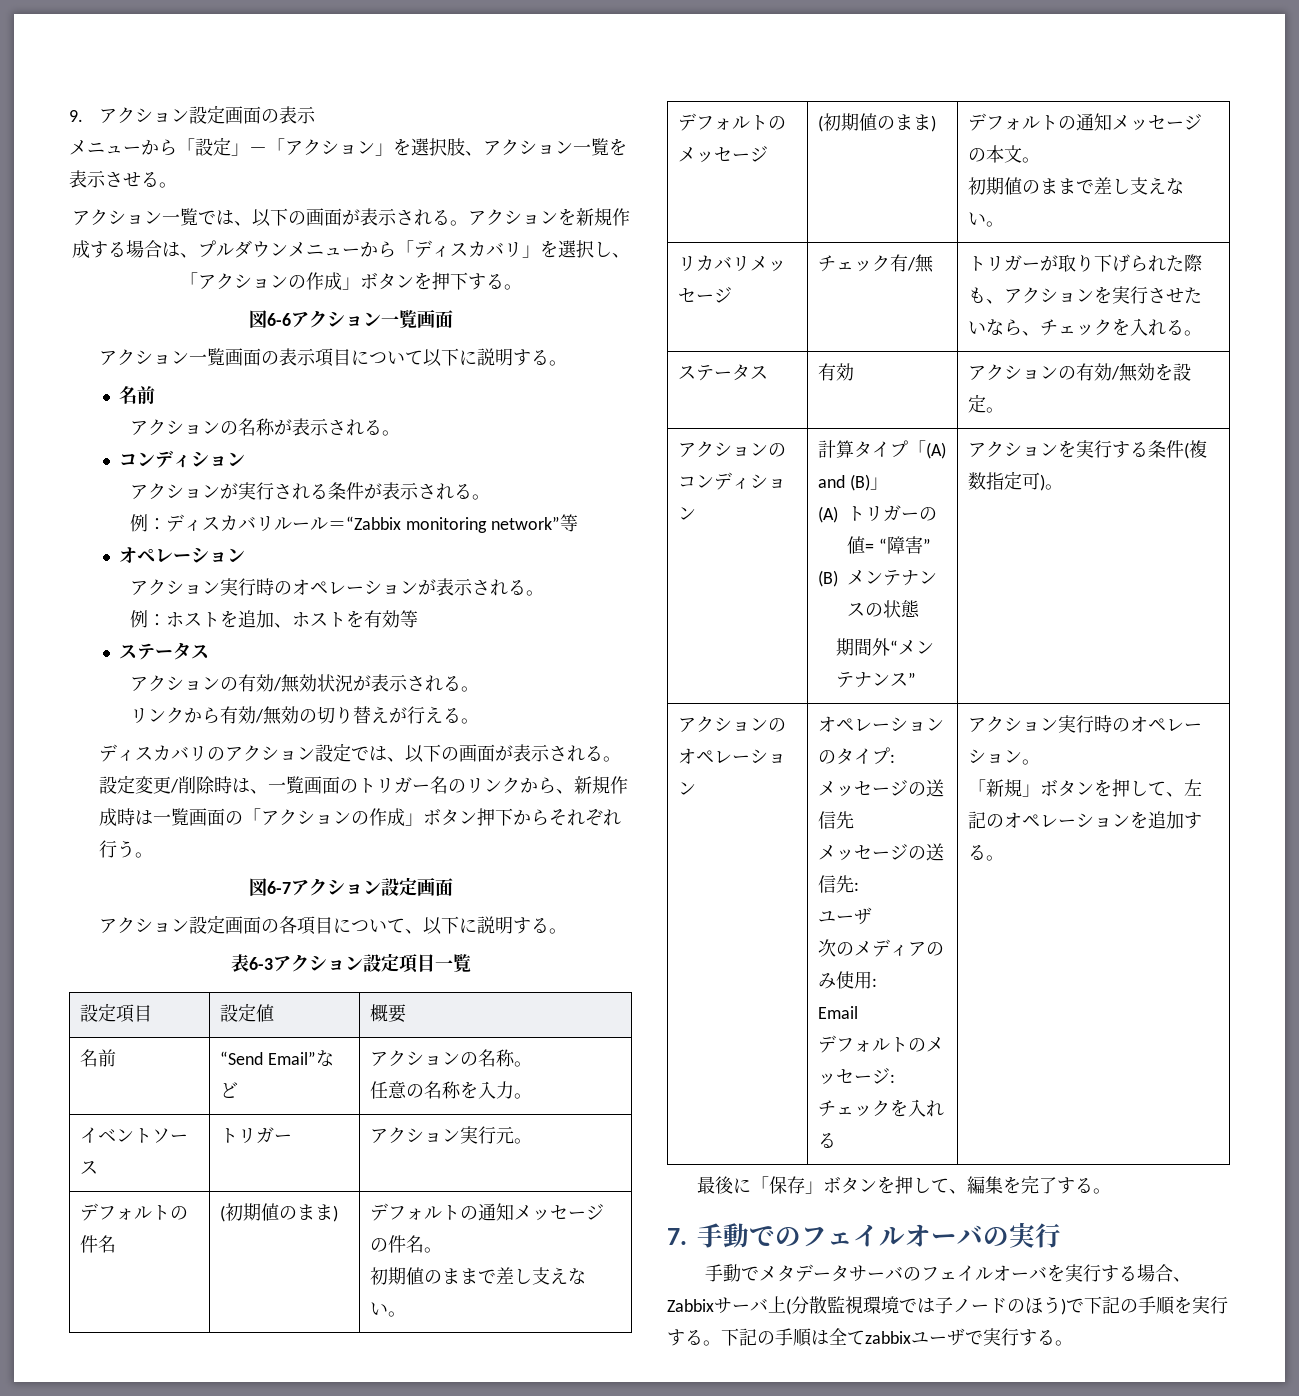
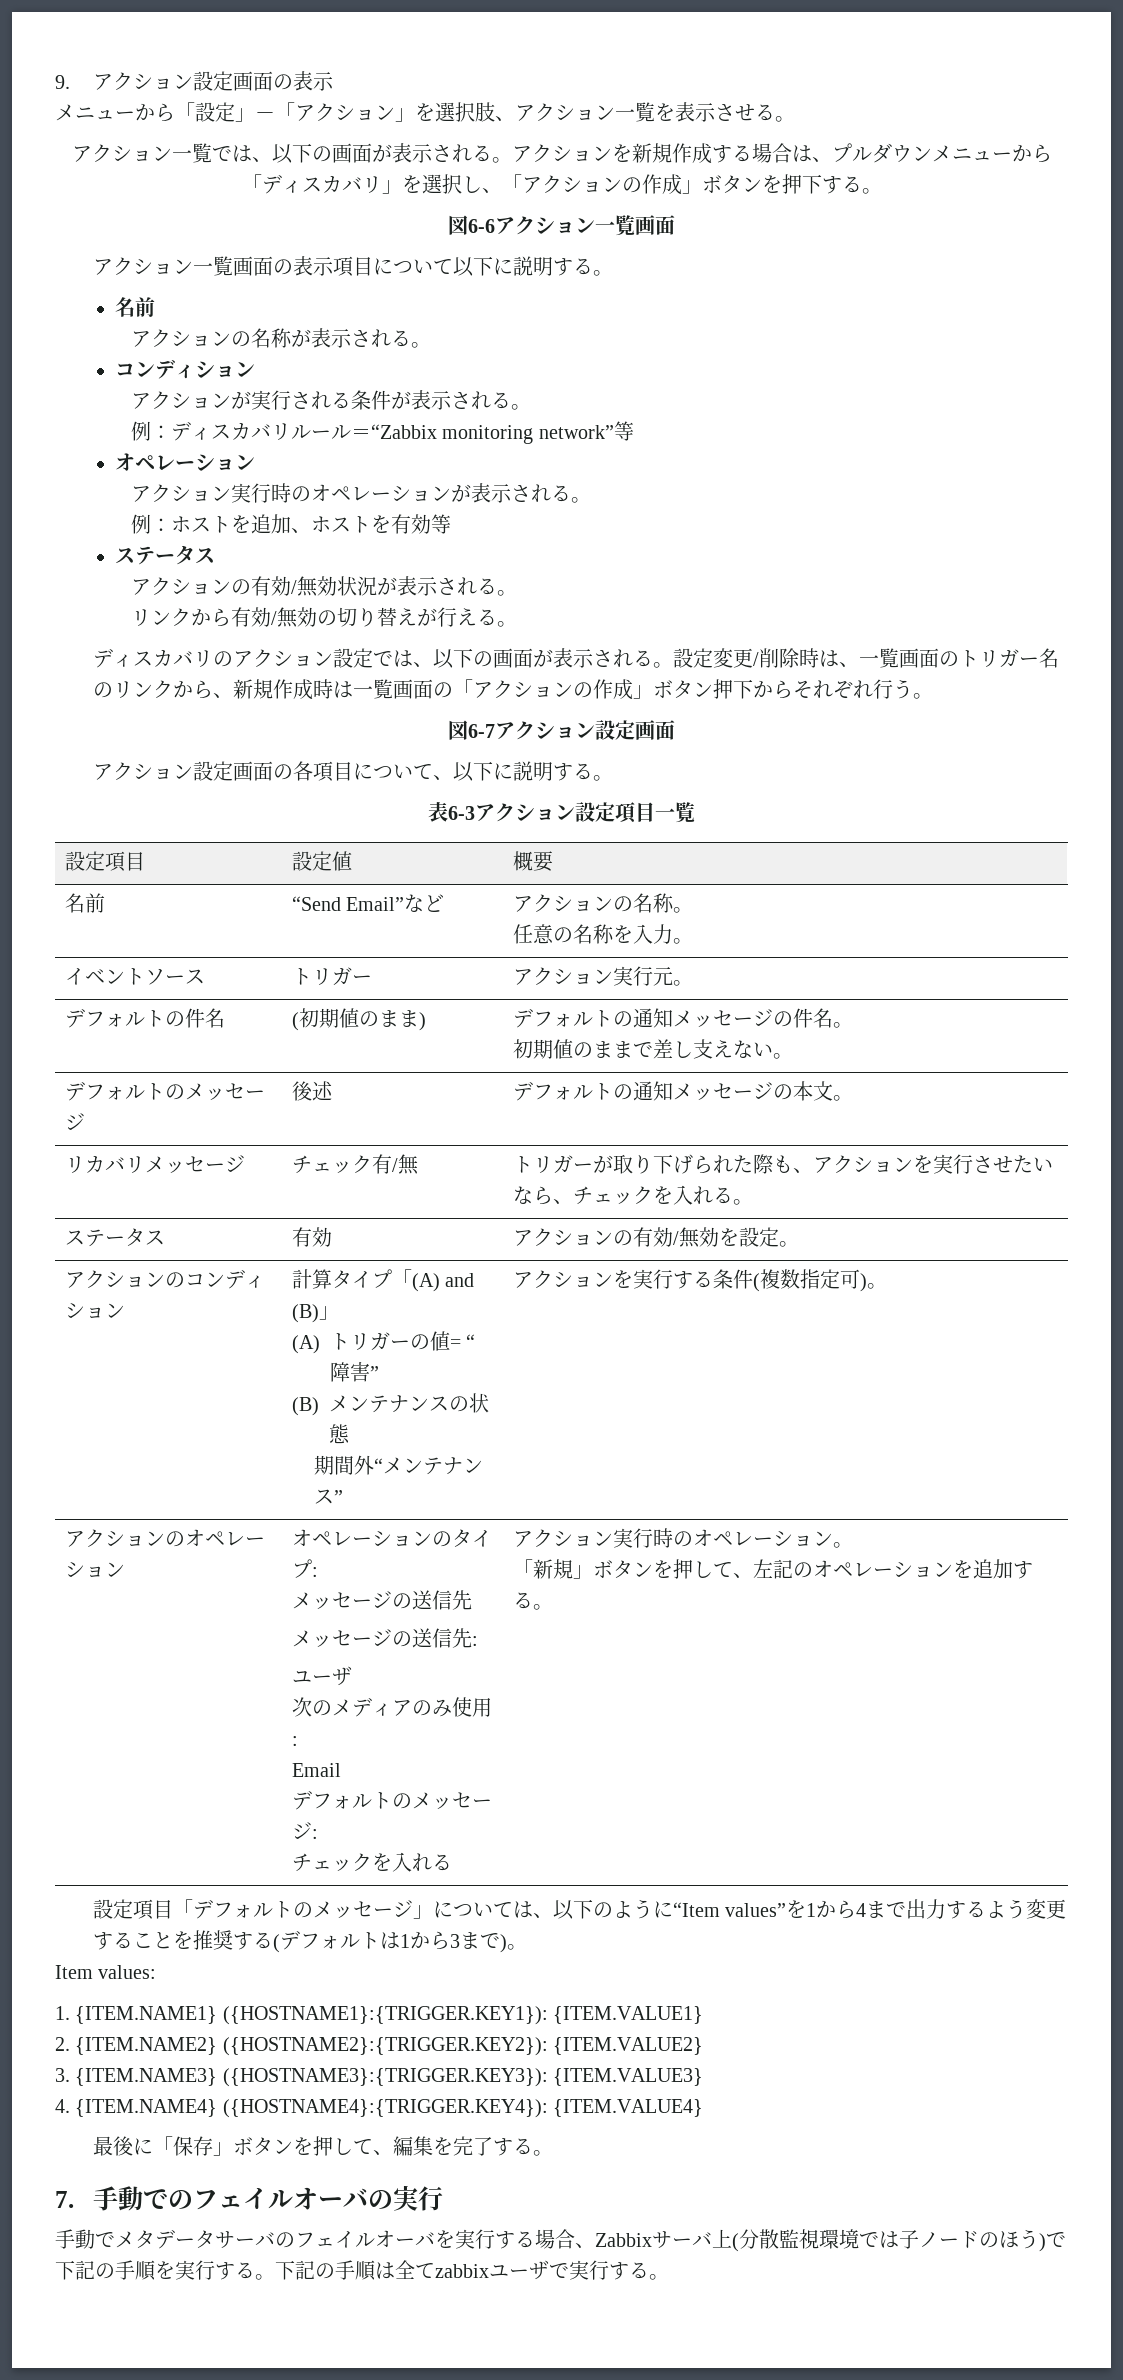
[818,113,937,132] (初期値のまま) -> [291,1081,333,1101] 後述
[968,177,1185,195] [968,212,1005,227] // 初期値のままで差し支えない。 -> (853, 1098) none
(1005, 858) none -> [92,1899,1067,1920] [92,1930,527,1953] [55,1965,157,1979] [55,2006,704,2025] [55,2037,704,2056] [55,2068,704,2087] [55,2099,704,2118] // 設定項目「デフォルトのメッセージ」については、以下のように“Item values”を1から4まで出力するよう変更することを推奨する(デフォルトは1から3まで)。 // Item values: // 1. {ITEM.NAME1} ({HOSTNAME1}:{TRIGGER.KEY1}): {ITEM.VALUE1} // 2. {ITEM.NAME2} ({HOSTNAME2}:{TRIGGER.KEY2}): {ITEM.VALUE2} // 3. {ITEM.NAME3} ({HOSTNAME3}:{TRIGGER.KEY3}): {ITEM.VALUE3} // 4. {ITEM.NAME4} ({HOSTNAME4}:{TRIGGER.KEY4}): {ITEM.VALUE4}

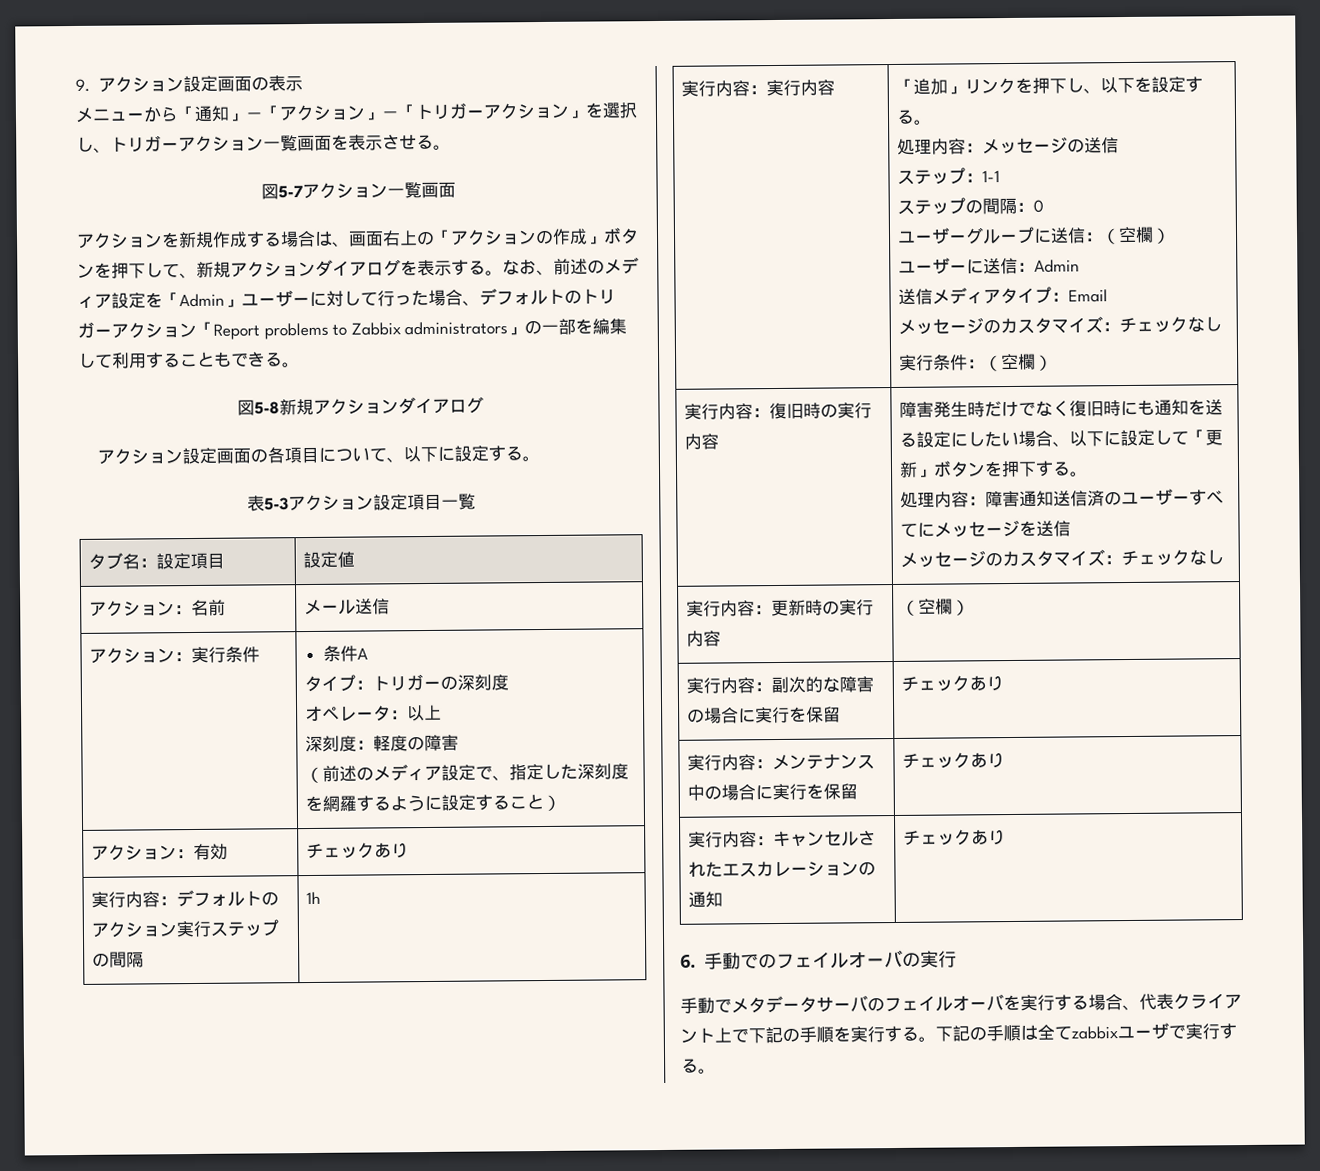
[195,102,235,122] 設定 -> [194,105,230,122] 通知
[415,102,655,122] を選択肢、アクション一覧 -> [381,102,638,120] [76,134,332,153] －「トリガーアクション」を選択し、トリガーアクション一覧画面
[71,143,512,164] アクション一覧では、以下の画面が表示される。 -> [260,181,456,200] 図5-7アクション一覧画面 //
[831,143,1052,163] [241,174,502,194] プルダウンメニューから「ディスカバリ」を選択し、 -> [348,230,435,247] 画面右上の
[821,176,882,194] [448,215,675,236] [92,256,613,277] [114,297,155,317] [130,328,431,348] [114,359,255,379] [130,390,531,410] [130,421,634,444] [114,453,255,471] [130,483,591,503] [130,514,451,534] [114,545,215,565] [130,576,517,597] [130,607,517,628] [92,648,1059,669] [92,679,933,700] [448,720,675,740] する。 // 図6-6アクション一覧画面 // アクション一覧画面の表示項目について以下に説明する。 // 名前 // アクションの名称が表示される。 // コンディション // アクションが実行される条件が表示される。 // 例：ディスカバリルール＝“Zabbix monitoring network”等 // オペレーション // アクション実行時のオペレーションが表示される。 // 例：ホストを追加、ホストを有効等 // ステータス // アクションの有効/無効状況が表示される。 // リンクから有効/無効の切り替えが行える。 // ディスカバリのアクション設定では、以下の画面が表示される。設定変更/削除時は、一覧画面のトリガー名のリンクから、新規作成時は一覧画面の「アクションの作成」ボタン押下からそれぞれ行う。 // 図6-7アクション設定画面 -> [145,257,639,279] [77,288,616,309] [77,318,628,340] [77,351,300,369] [236,396,484,416] して、新規アクションダイアログを表示する。なお、前述のメディア設定を「Admin」ユーザーに対して行った場合、デフォルトのトリガーアクション「Report problems to Zabbix administrators」の一部を編集して利用することもできる。 // 図5-8新規アクションダイアログ
[512,761,553,781] 説明 -> [454,445,490,462] 設定
[448,806,475,820] 6-3 -> [263,497,289,511] 5-3
(695, 812) none -> [87,552,157,570] タブ名：
[512,851,553,872] [64,893,105,913] [291,894,445,912] [512,893,693,913] [512,924,693,944] [64,968,205,985] [291,967,372,985] [512,966,693,986] [64,1008,225,1028] [291,1008,426,1031] [512,1008,853,1028] [512,1039,793,1059] [64,1081,265,1101] [64,1113,85,1130] [291,1081,333,1101] [512,1081,853,1101] [64,1155,245,1174] [291,1154,419,1175] [512,1154,1053,1174] [512,1185,753,1205] [64,1228,165,1247] [291,1227,332,1247] [512,1227,799,1248] [64,1269,265,1289] [64,1303,125,1318] [291,1269,475,1292] [291,1304,339,1323] [291,1331,476,1354] [329,1362,379,1382] [291,1393,489,1416] [328,1424,350,1444] [314,1455,484,1475] [314,1489,344,1504] [512,1269,887,1292] [64,1529,265,1547] [64,1562,125,1577] [291,1529,492,1547] [291,1559,318,1578] [291,1590,472,1610] [291,1628,478,1648] [291,1666,352,1686] [291,1697,492,1717] [291,1736,298,1746] [291,1763,341,1777] [291,1790,492,1810] [291,1822,318,1839] [291,1852,452,1872] [512,1528,853,1548] [512,1559,1033,1579] [512,1592,553,1610] [92,1899,1067,1920] [92,1930,527,1953] [55,1965,157,1979] [55,2006,704,2025] [55,2037,704,2056] [55,2068,704,2087] [55,2099,704,2118] [92,2136,553,2156] [55,2191,74,2208] | 概要 // 名前 | “Send Email”など | アクションの名称。 // 任意の名称を入力。 // イベントソース | トリガー | アクション実行元。 // デフォルトの件名 | (初期値のまま) | デフォルトの通知メッセージの件名。 // 初期値のままで差し支えない。 // デフォルトのメッセージ | 後述 | デフォルトの通知メッセージの本文。 // リカバリメッセージ | チェック有/無 | トリガーが取り下げられた際も、アクションを実行させたいなら、チェックを入れる。 // ステータス | 有効 | アクションの有効/無効を設定。 // アクションのコンディション | 計算タイプ「(A) and (B)」 // (A)トリガーの値= “障害” // (B)メンテナンスの状態 // 期間外“メンテナンス” | アクションを実行する条件(複数指定可)。 // アクションのオペレーション | オペレーションのタイプ: // メッセージの送信先 // メッセージの送信先: // ユーザ // 次のメディアのみ使用: // Email // デフォルトのメッセージ: // チェックを入れる | アクション実行時のオペレーション。 // 「新規」ボタンを押して、左記のオペレーションを追加する。 // 設定項目「デフォルトのメッセージ」については、以下のように“Item values”を1から4まで出力するよう変更することを推奨する(デフォルトは1から3まで)。 // Item values: // 1. {ITEM.NAME1} ({HOSTNAME1}:{TRIGGER.KEY1}): {ITEM.VALUE1} // 2. {ITEM.NAME2} ({HOSTNAME2}:{TRIGGER.KEY2}): {ITEM.VALUE2} // 3. {ITEM.NAME3} ({HOSTNAME3}:{TRIGGER.KEY3}): {ITEM.VALUE3} // 4. {ITEM.NAME4} ({HOSTNAME4}:{TRIGGER.KEY4}): {ITEM.VALUE4} // 最後に「保存」ボタンを押して、編集を完了する。 // 7. -> [88,599,226,617] [303,598,390,616] [88,646,260,664] [322,645,368,662] [303,674,509,693] [304,704,442,722] [304,734,459,753] [304,763,629,784] [304,794,561,812] [90,843,228,861] [305,842,409,859] [90,889,279,908] [90,919,279,938] [91,951,144,968] [305,891,321,905] [680,79,835,97] [895,76,1203,95] [895,109,932,125] [896,136,1119,155] [896,167,1000,185] [896,197,1044,215] [896,226,1171,245] [897,257,1080,275] [897,286,1108,305] [897,316,1222,335] [898,353,1053,372] [683,402,872,420] [683,433,719,450] [898,399,1223,418] [898,429,1223,448] [898,460,1088,478] [899,488,1224,508] [899,519,1071,538] [899,549,1224,568] [685,599,874,617] [685,630,721,647] [900,598,970,616] [685,676,874,694] [686,706,841,724] [900,675,1004,692] [686,753,875,771] [686,783,858,801] [901,752,1005,769] [687,830,876,848] [687,861,876,878] [687,891,723,908] [902,829,1006,846] [680,954,696,968] // アクション：名前 | メール送信 // アクション：実行条件 | 条件A // タイプ：トリガーの深刻度 // オペレータ：以上 // 深刻度：軽度の障害 // （前述のメディア設定で、指定した深刻度を網羅するように設定すること） // アクション：有効 | チェックあり // 実行内容：デフォルトのアクション実行ステップの間隔 | 1h // 実行内容：実行内容 | 「追加」リンクを押下し、以下を設定する。 // 処理内容：メッセージの送信 // ステップ：1-1 // ステップの間隔：0 // ユーザーグループに送信：（空欄） // ユーザーに送信：Admin // 送信メディアタイプ：Email // メッセージのカスタマイズ：チェックなし // 実行条件：（空欄） // 実行内容：復旧時の実行内容 | 障害発生時だけでなく復旧時にも通知を送る設定にしたい場合、以下に設定して「更新」ボタンを押下する。 // 処理内容：障害通知送信済のユーザーすべてにメッセージを送信 // メッセージのカスタマイズ：チェックなし // 実行内容：更新時の実行内容 | （空欄） // 実行内容：副次的な障害の場合に実行を保留 | チェックあり // 実行内容：メンテナンス中の場合に実行を保留 | チェックあり // 実行内容：キャンセルされたエスカレーションの通知 | チェックあり // 6.
[595,2229,1046,2252] Zabbixサーバ上(分散監視環境では子ノードのほう) -> [1139,993,1242,1010] [680,1027,732,1043] 代表クライアント上

